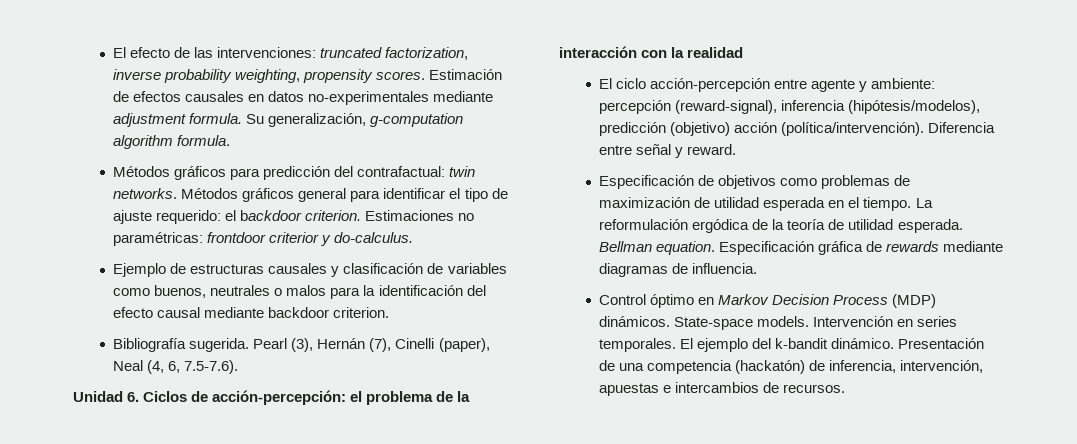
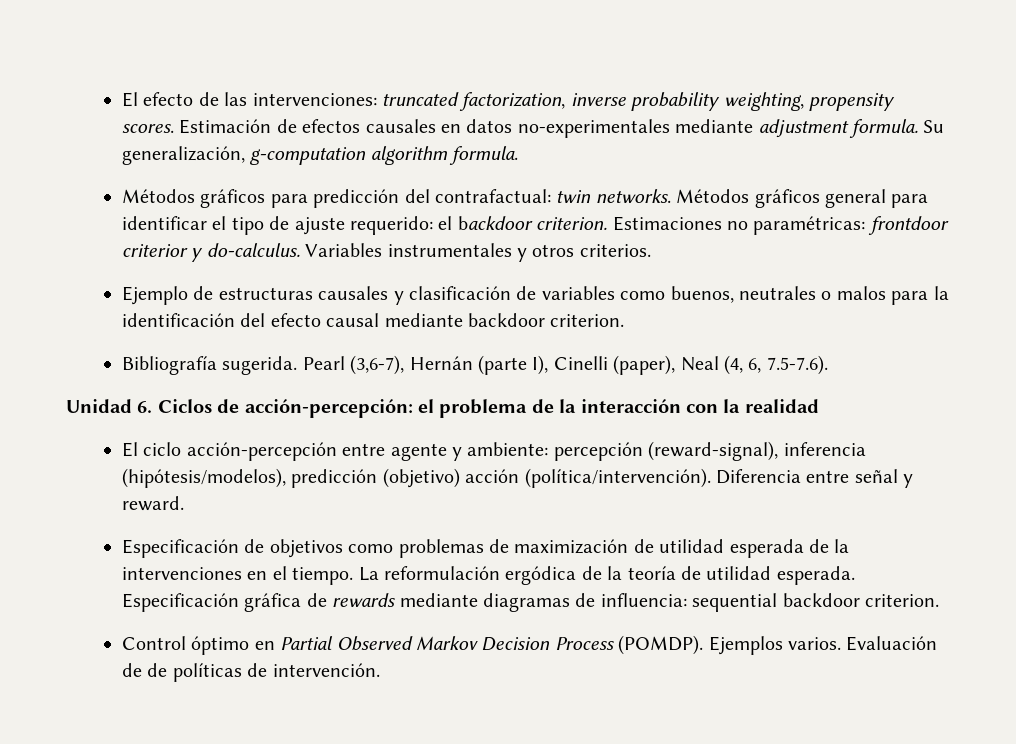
(414, 237) none -> [305,243,651,262] Variables instrumentales y otros criterios.
[291,338,392,352] (3), Hernán (7), -> [350,355,549,375] (3,6-7), Hernán (parte I),
(826, 204) none -> [808,539,850,553] [121,567,242,580] de la intervenciones
[599,241,716,255] Bellman equation. -> (855, 575) none
[692,263,758,274] influencia. -> [600,593,939,612] influencia: sequential backdoor criterion.
(715, 301) none -> [280,636,413,651] Partial Observed
[892,294,937,308] [599,316,958,330] [599,338,985,352] [599,360,984,374] [599,382,846,396] (MDP) dinámicos. State-space models. Intervención en series temporales. El ejemplo del k-bandit dinámico. Presentación de una competencia (hackatón) de inferencia, intervención, apuestas e intercambios de recursos. -> [618,635,938,655] [121,663,380,682] (POMDP). Ejemplos varios. Evaluación de de políticas de intervención.

